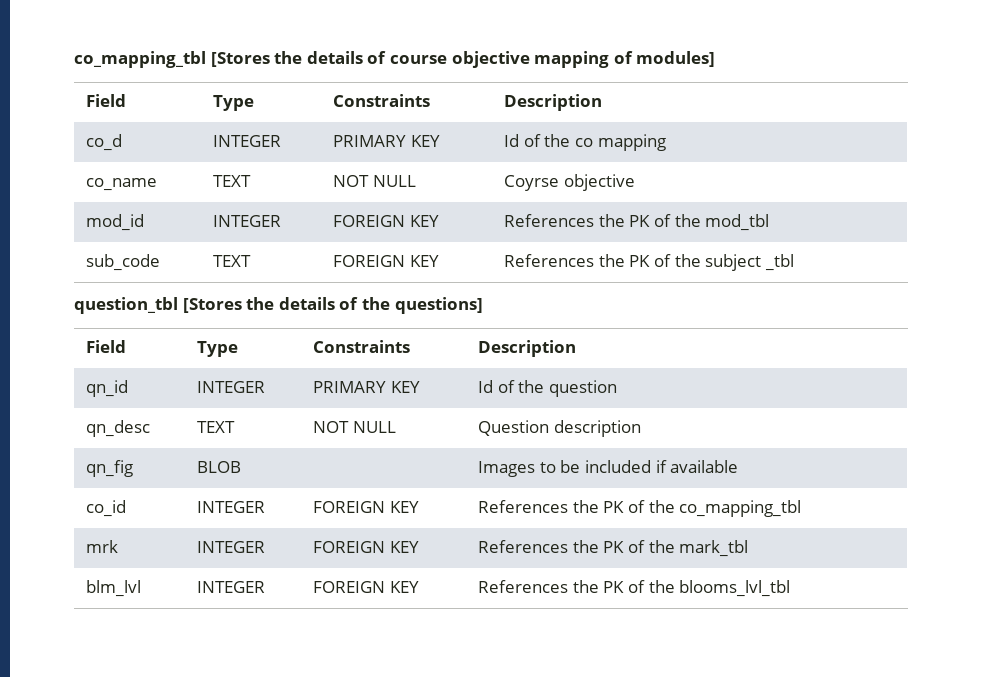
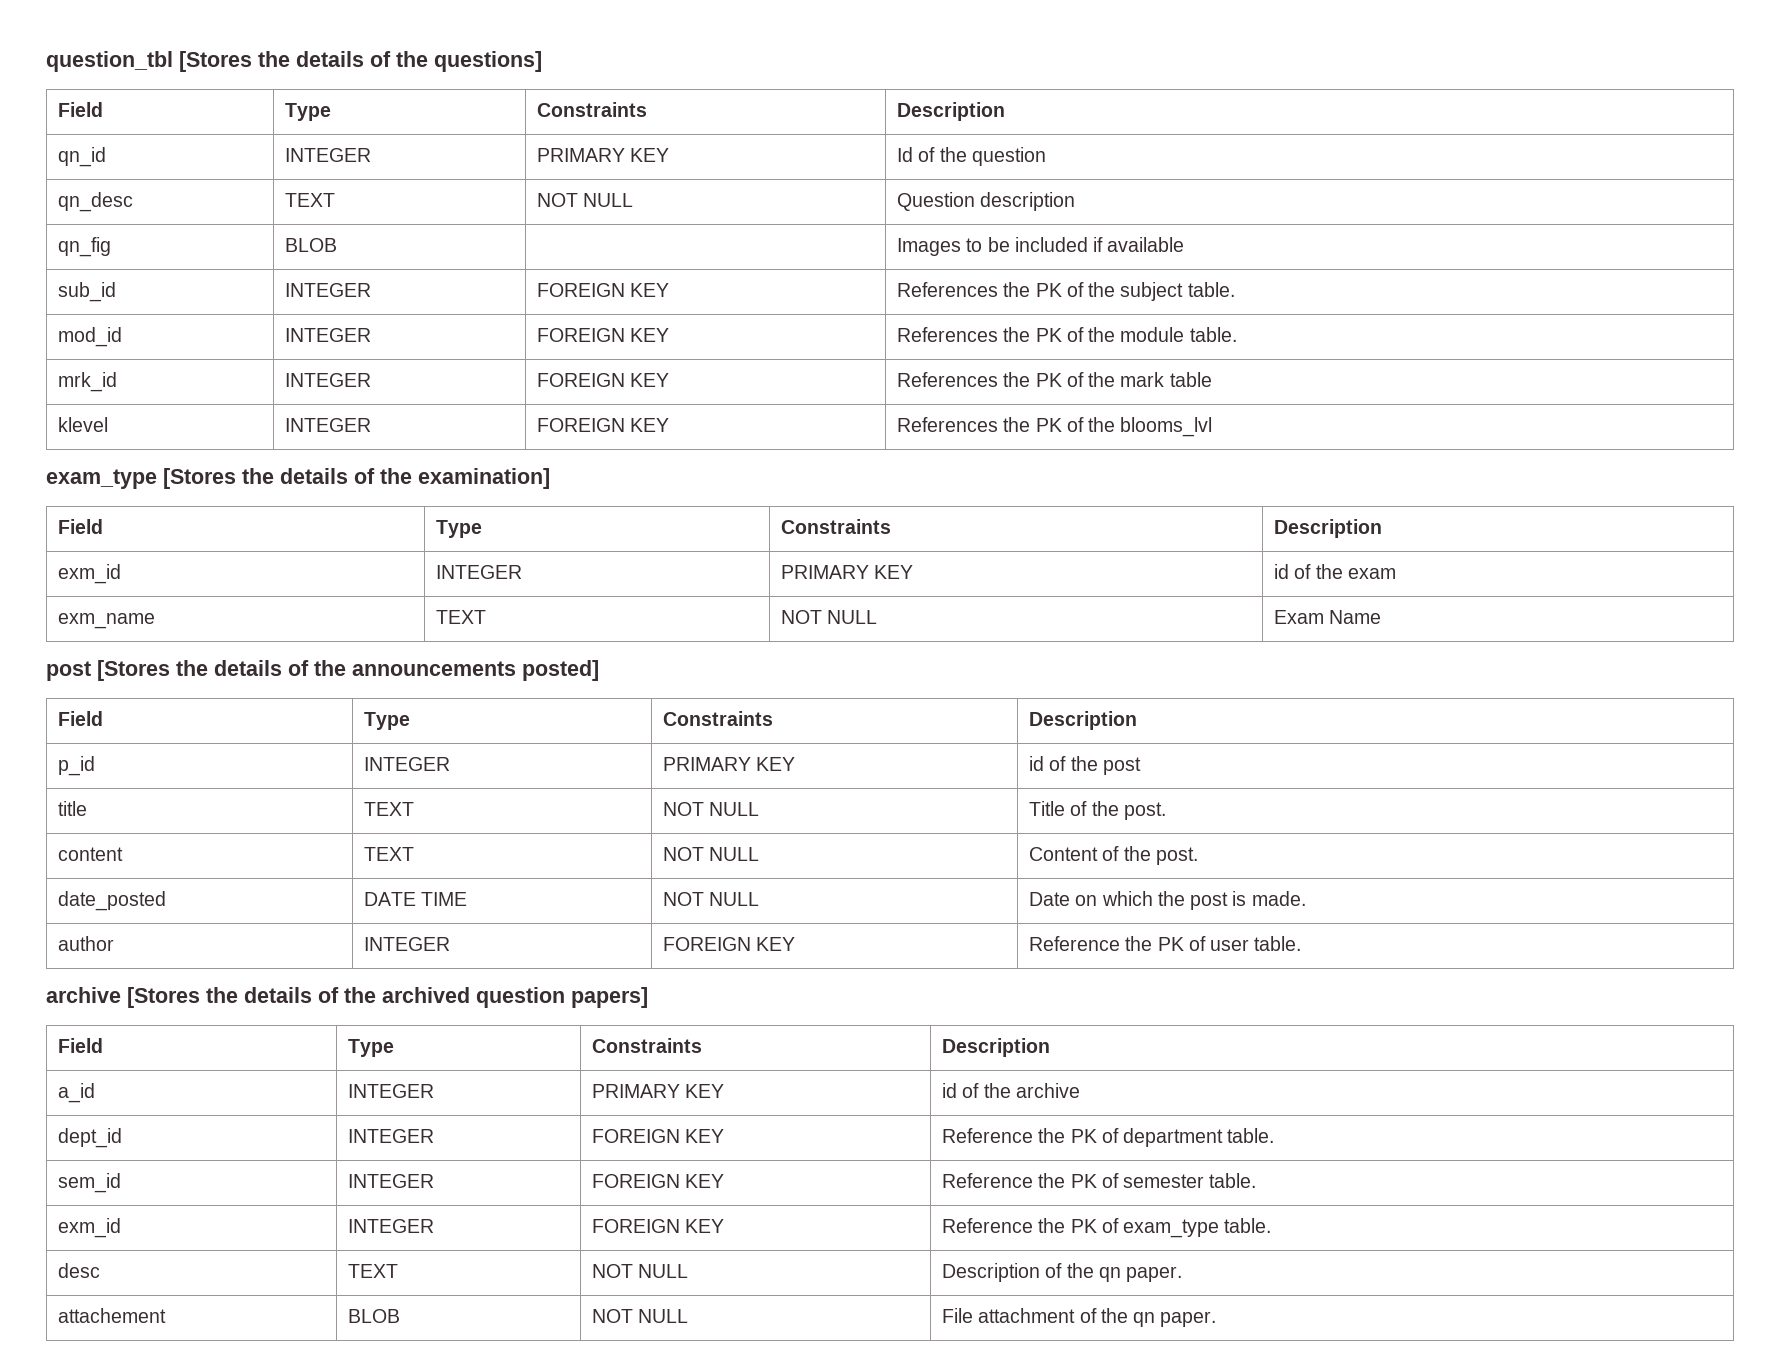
[74,51,716,68] [86,94,127,107] [213,95,255,111] [333,94,431,107] [504,94,603,111] [86,134,123,151] [213,135,282,147] [333,135,440,147] [504,134,666,151] [86,178,158,191] [213,175,252,187] [333,175,416,187] [504,174,635,191] [86,214,145,231] [213,215,282,227] [333,215,439,227] [504,214,770,231] [86,254,161,271] [213,255,252,267] [333,255,439,267] [504,254,794,271] co_mapping_tbl [Stores the details of course objective mapping of modules] // Field | Type | Constraints | Description // co_d | INTEGER | PRIMARY KEY | Id of the co mapping // co_name | TEXT | NOT NULL | Coyrse objective // mod_id | INTEGER | FOREIGN KEY | References the PK of the mod_tbl // sub_code | TEXT | FOREIGN KEY | References the PK of the subject _tbl // -> (46, 61) none
[86,500,127,517] [197,501,266,513] [313,501,419,513] [478,500,802,517] [86,540,119,553] [197,541,266,553] [313,541,419,553] [478,540,749,557] [86,580,142,597] [197,581,266,593] [313,581,419,593] [478,580,791,597] co_id | INTEGER | FOREIGN KEY | References the PK of the co_mapping_tbl // mrk | INTEGER | FOREIGN KEY | References the PK of the mark_tbl // blm_lvl | INTEGER | FOREIGN KEY | References the PK of the blooms_lvl_tbl -> [58,282,117,302] [285,283,372,297] [537,283,670,297] [897,282,1235,301] [58,327,123,347] [285,328,372,342] [537,328,670,342] [897,327,1237,342] [58,372,118,392] [285,373,372,387] [537,373,670,387] [897,372,1212,387] [58,417,109,432] [285,418,372,432] [537,418,670,432] [897,417,1213,437] [46,468,550,489] [58,519,104,534] [436,520,483,538] [781,519,892,534] [1274,519,1383,538] [58,564,122,584] [436,565,523,579] [781,565,914,579] [1274,564,1396,579] [58,613,156,629] [436,610,487,624] [781,610,878,624] [1274,610,1382,624] [46,660,599,681] [58,711,104,726] [364,712,411,730] [663,711,774,726] [1029,711,1138,730] [58,756,96,776] [364,757,451,771] [663,757,796,771] [1029,756,1141,775] [58,801,88,816] [364,802,415,816] [663,802,760,816] [1029,801,1166,820] [58,847,124,861] [364,847,415,861] [663,847,760,861] [1029,846,1198,865] [58,891,167,911] [364,892,468,906] [663,892,760,906] [1029,891,1306,910] [58,936,115,951] [364,937,451,951] [663,937,796,951] [1029,936,1302,951] [46,987,648,1008] [58,1038,104,1053] [348,1039,395,1057] [592,1038,703,1053] [942,1038,1051,1057] [58,1083,96,1103] [348,1084,435,1098] [592,1084,725,1098] [942,1083,1080,1098] [58,1128,123,1148] [348,1129,435,1143] [592,1129,725,1143] [942,1128,1275,1147] [58,1173,122,1193] [348,1174,435,1188] [592,1174,725,1188] [942,1173,1257,1188] [58,1218,122,1238] [348,1219,435,1233] [592,1219,725,1233] [942,1218,1272,1238] [58,1263,101,1278] [348,1264,399,1278] [592,1264,689,1278] [942,1263,1183,1282] [58,1308,167,1323] [348,1309,401,1323] [592,1309,689,1323] [942,1308,1217,1327] sub_id | INTEGER | FOREIGN KEY | References the PK of the subject table. // mod_id | INTEGER | FOREIGN KEY | References the PK of the module table. // mrk_id | INTEGER | FOREIGN KEY | References the PK of the mark table // klevel | INTEGER | FOREIGN KEY | References the PK of the blooms_lvl // exam_type [Stores the details of the examination] // Field | Type | Constraints | Description // exm_id | INTEGER | PRIMARY KEY | id of the exam // exm_name | TEXT | NOT NULL | Exam Name // post [Stores the details of the announcements posted] // Field | Type | Constraints | Description // p_id | INTEGER | PRIMARY KEY | id of the post // title | TEXT | NOT NULL | Title of the post. // content | TEXT | NOT NULL | Content of the post. // date_posted | DATE TIME | NOT NULL | Date on which the post is made. // author | INTEGER | FOREIGN KEY | Reference the PK of user table. // archive [Stores the details of the archived question papers] // Field | Type | Constraints | Description // a_id | INTEGER | PRIMARY KEY | id of the archive // dept_id | INTEGER | FOREIGN KEY | Reference the PK of department table. // sem_id | INTEGER | FOREIGN KEY | Reference the PK of semester table. // exm_id | INTEGER | FOREIGN KEY | Reference the PK of exam_type table. // desc | TEXT | NOT NULL | Description of the qn paper. // attachement | BLOB | NOT NULL | File attachment of the qn paper.

